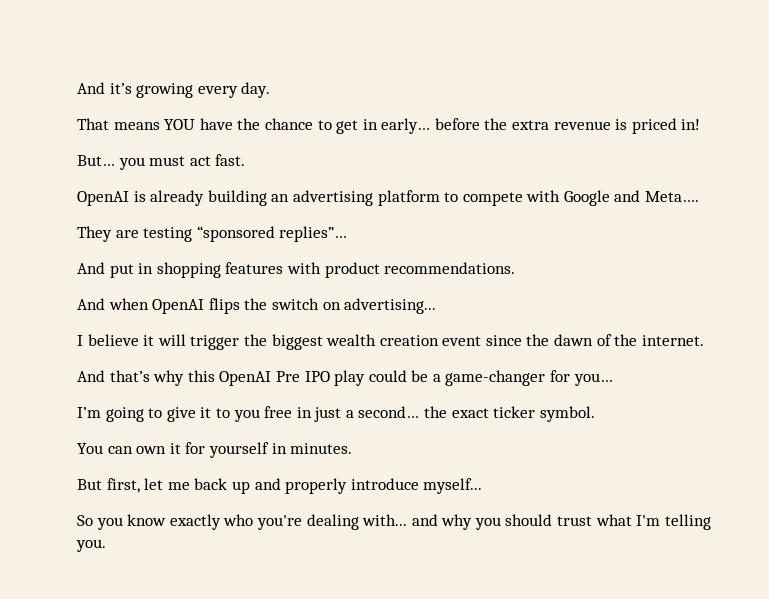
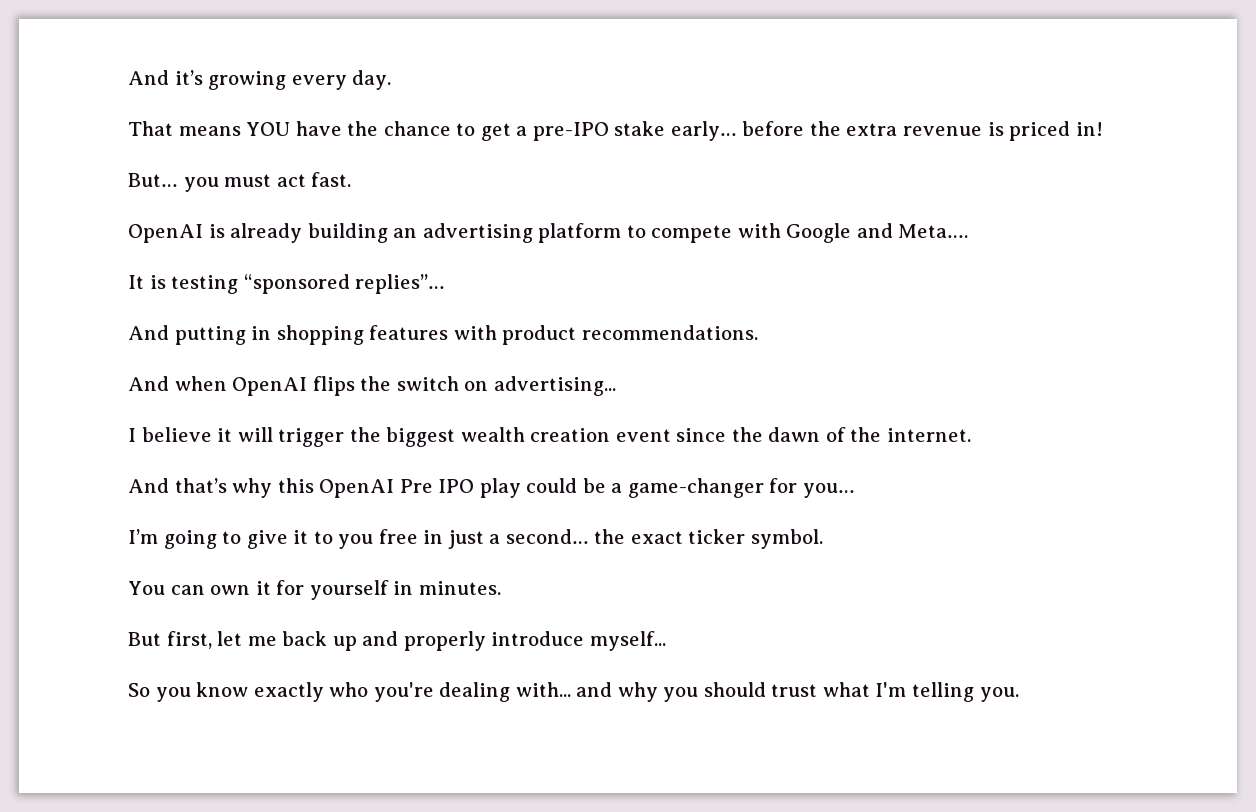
[362,119,378,130] in -> [516,121,666,141] a pre-IPO stake
[77,226,139,242] They are -> [128,275,166,289] It is
[109,264,134,278] put -> [174,326,246,345] putting

